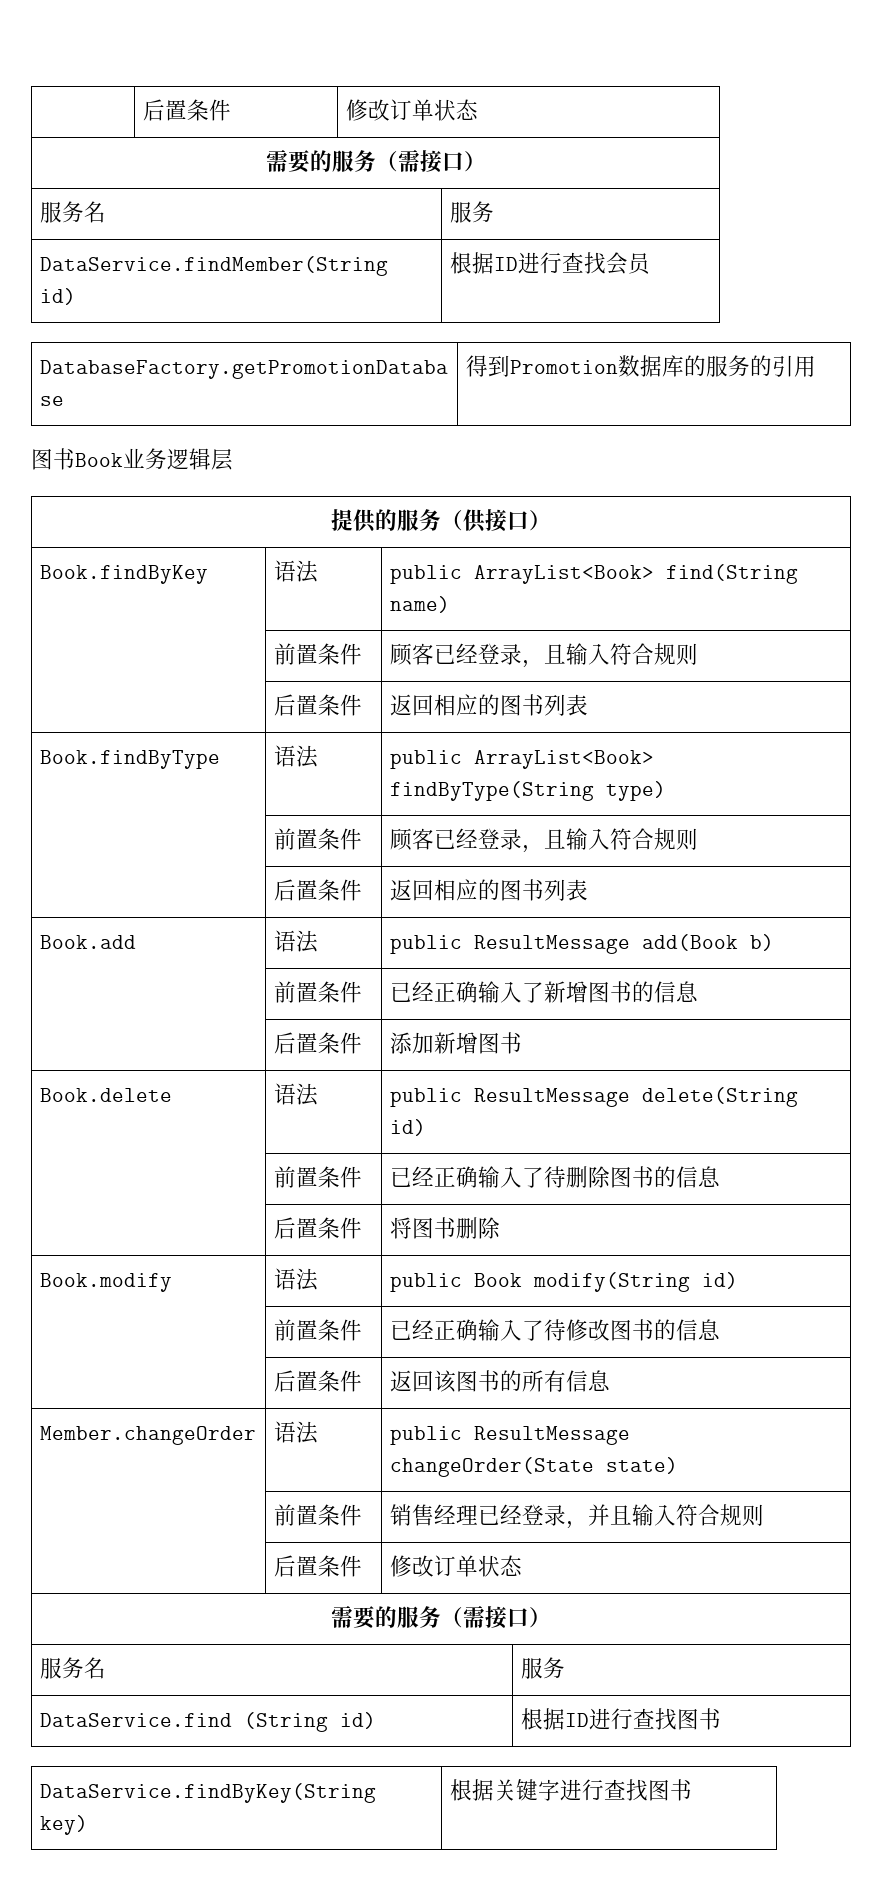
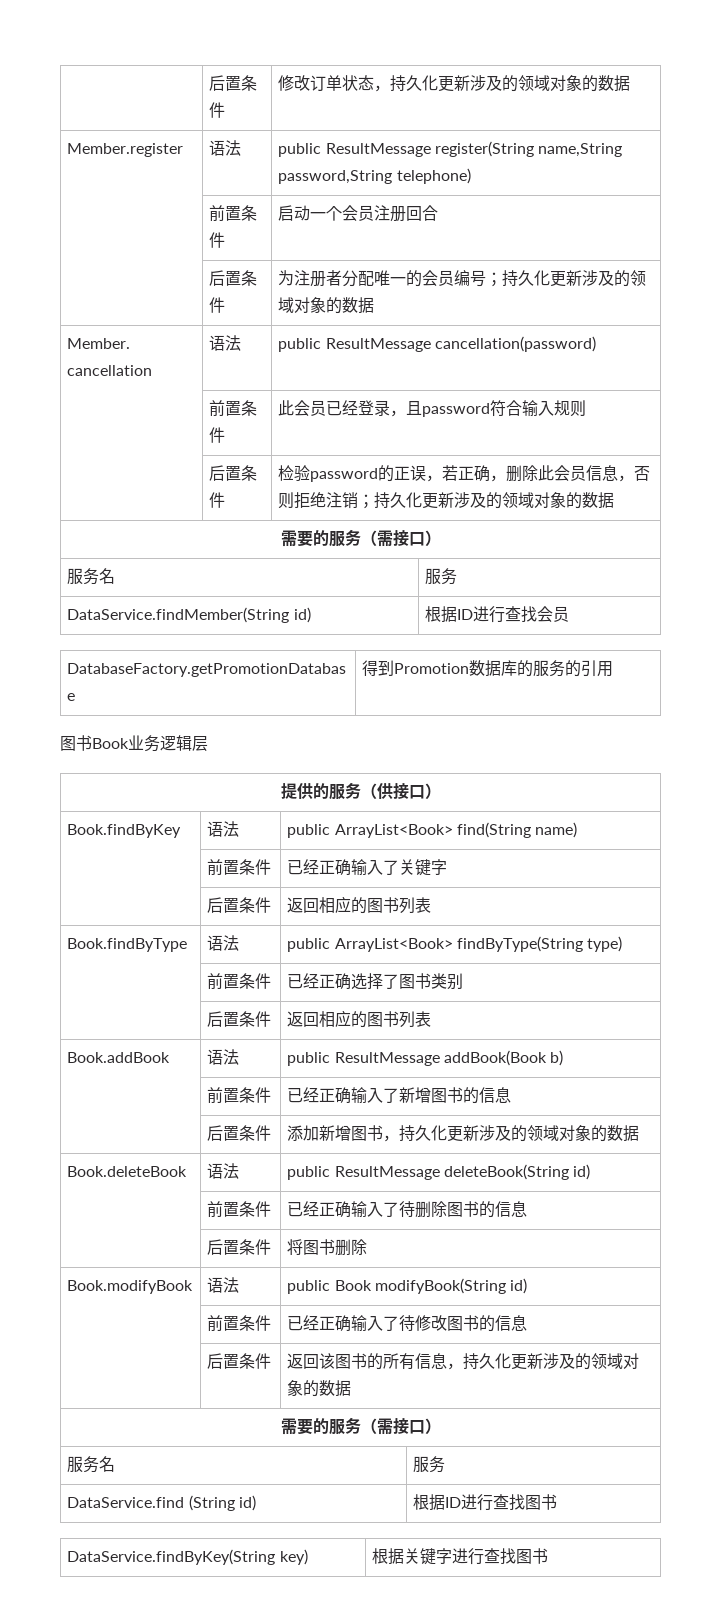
[142,99,231,121] [345,99,478,121] | 后置条件 | 修改订单状态 -> [209,75,258,91] [209,102,226,118] [278,75,631,92] [67,143,184,157] [209,140,242,156] [278,141,623,157] [278,168,471,184] [209,205,258,222] [209,232,226,248] [278,205,439,222] [209,270,258,286] [209,297,226,313] [278,270,647,287] [278,297,375,314] [67,338,131,349] [67,365,153,376] [209,335,242,351] [278,336,596,352] [209,400,258,417] [209,427,226,443] [278,400,587,417] [209,465,258,481] [209,492,226,508] [278,465,651,482] [278,492,615,509] | 后置条件 | 修改订单状态，持久化更新涉及的领域对象的数据 // Member.register | 语法 | public ResultMessage register(String name,String password,String telephone) // | 前置条件 | 启动一个会员注册回合 // | 后置条件 | 为注册者分配唯一的会员编号；持久化更新涉及的领域对象的数据 // Member. cancellation | 语法 | public ResultMessage cancellation(password) // | 前置条件 | 此会员已经登录，且password符合输入规则 // | 后置条件 | 检验password的正误，若正确，删除此会员信息，否则拒绝注销；持久化更新涉及的领域对象的数据
[389,643,698,668] 顾客已经登录，且输入符合规则 -> [287,859,448,876] 已经正确输入了关键字
[389,828,698,853] [273,879,362,901] [389,879,588,901] [39,935,136,949] [273,930,318,953] [389,934,738,954] 顾客已经登录，且输入符合规则 // | 后置条件 | 返回相应的图书列表 // Book.add | 语法 | public ResultMessage add(Book -> [287,973,464,990] [207,1011,272,1027] [287,1010,432,1028] [67,1052,171,1063] [207,1049,240,1065] [287,1050,547,1066] 已经正确选择了图书类别 // | 后置条件 | 返回相应的图书列表 // Book.addBook | 语法 | public ResultMessage addBook(Book
[39,1088,172,1102] [273,1083,318,1106] [389,1087,798,1107] // Book.delete | 语法 | public ResultMessage delete(String -> [383,1125,640,1142] [67,1166,188,1177] [207,1163,240,1179] [287,1164,569,1180] ，持久化更新涉及的领域对象的数据 // Book.deleteBook | 语法 | public ResultMessage deleteBook(String
[39,1273,172,1292] Book.modify -> [67,1280,194,1294] Book.modifyBook
[532,1272,690,1292] modify(String -> [374,1278,506,1294] modifyBook(String
[39,1426,256,1445] [273,1421,318,1444] [389,1426,630,1445] [389,1457,678,1477] [273,1504,362,1526] [389,1504,764,1529] [273,1555,362,1577] [389,1555,522,1577] // Member.changeOrder | 语法 | public ResultMessage changeOrder(State state) // | 前置条件 | 销售经理已经登录，并且输入符合规则 // | 后置条件 | 修改订单状态 -> [447,1353,640,1370] [287,1380,352,1397] ，持久化更新涉及的领域对象的数据

